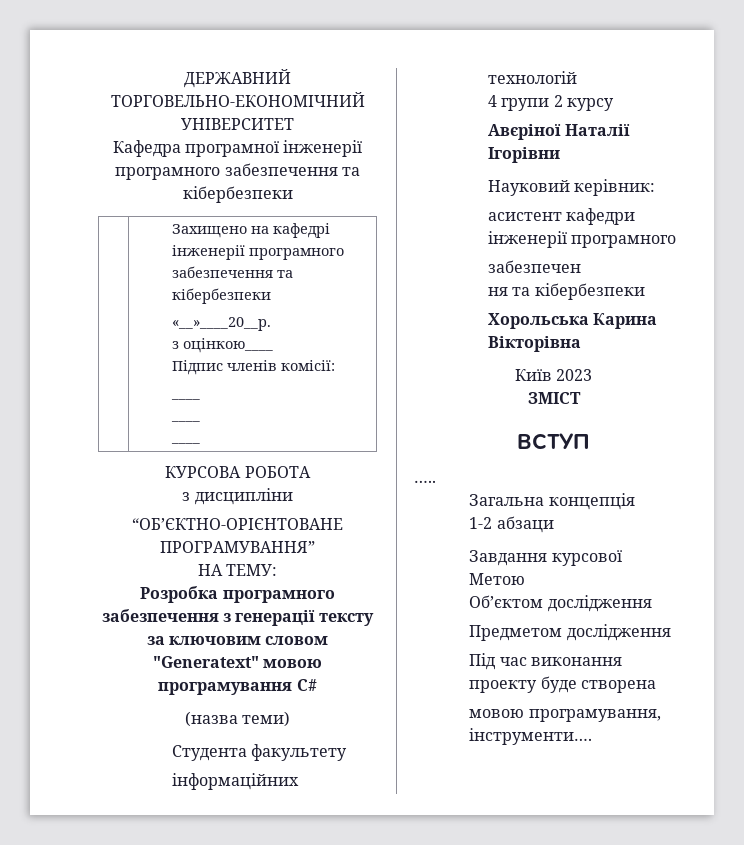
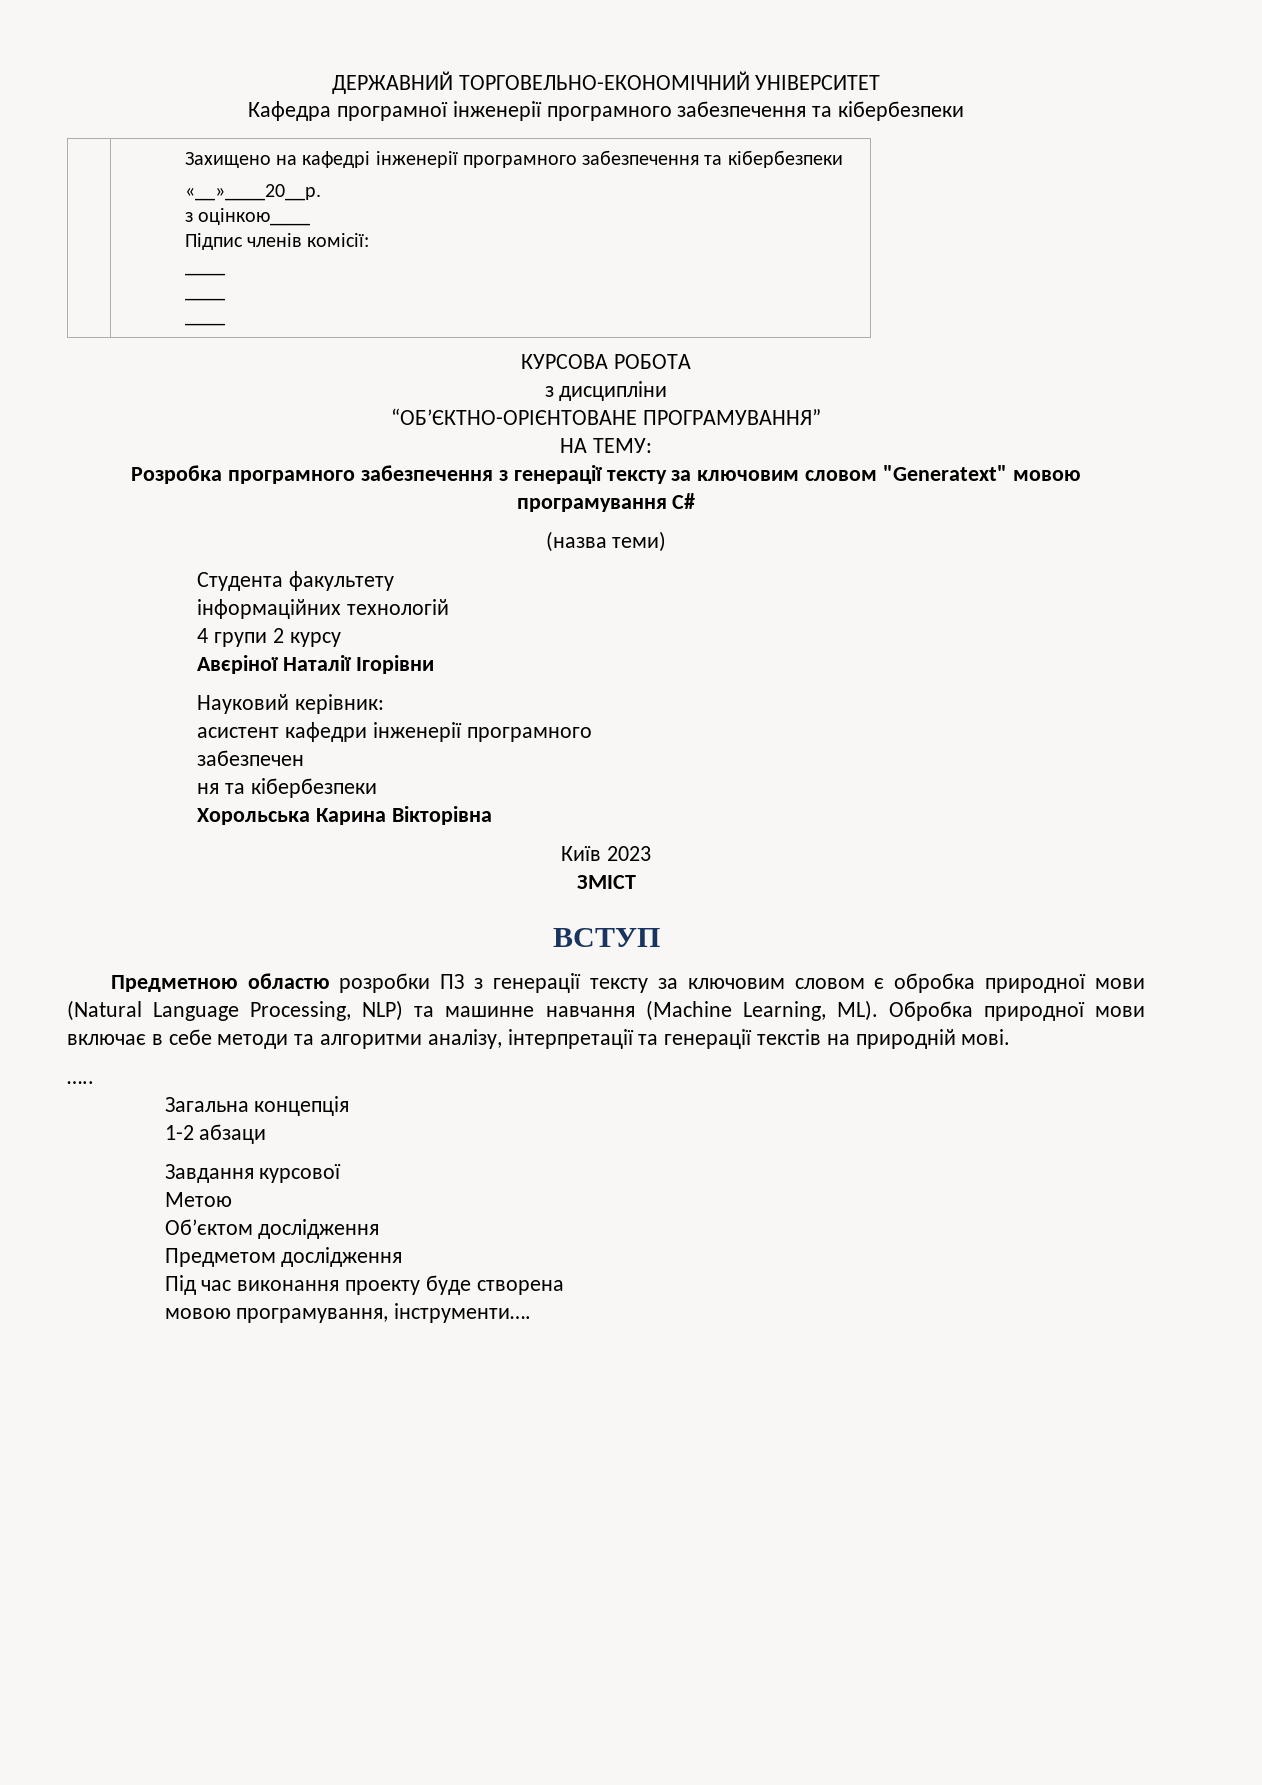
(590, 441) none -> [110,973,1145,993] [67,1000,1145,1021] [67,1029,1011,1049] // Предметною областю розробки ПЗ з генерації тексту за ключовим словом є обробка природної мови (Natural Language Processing, NLP) та машинне навчання (Machine Learning, ML). Обробка природної мови включає в себе методи та алгоритми аналізу, інтерпретації та генерації текстів на природній мові.

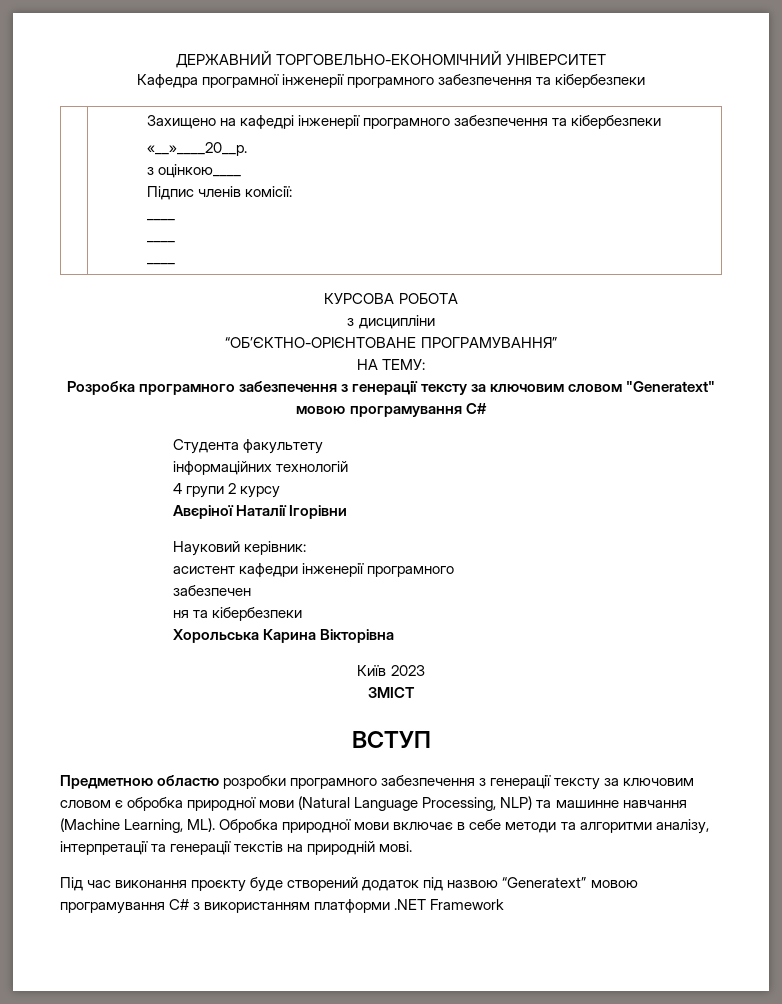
[545,531,667,552] // (назва теми) -> (487, 408) none
[440,974,465,989] ПЗ -> [290,775,476,789] програмного забезпечення
[67,1081,94,1084] [164,1096,350,1116] [164,1124,267,1144] [164,1164,342,1183] [164,1192,232,1207] [164,1219,380,1239] [164,1247,403,1267] [164,1275,564,1295] [164,1303,532,1323] ….. // Загальна концепція // 1-2 абзаци // Завдання курсової // Метою // Об’єктом дослідження // Предметом дослідження // Під час виконання проекту буде створена // мовою програмування, інструменти…. -> [60,877,638,892] [60,899,505,914] Під час виконання проєкту буде створений додаток під назвою “Generatext” мовою програмування C# з використанням платформи .NET Framework

